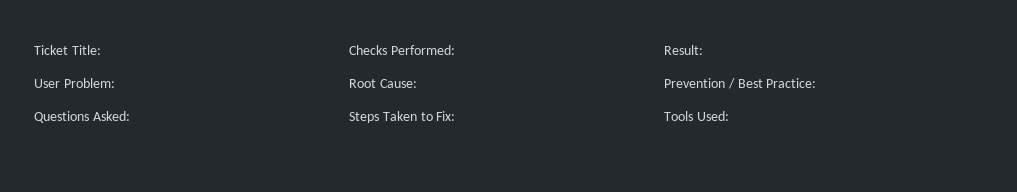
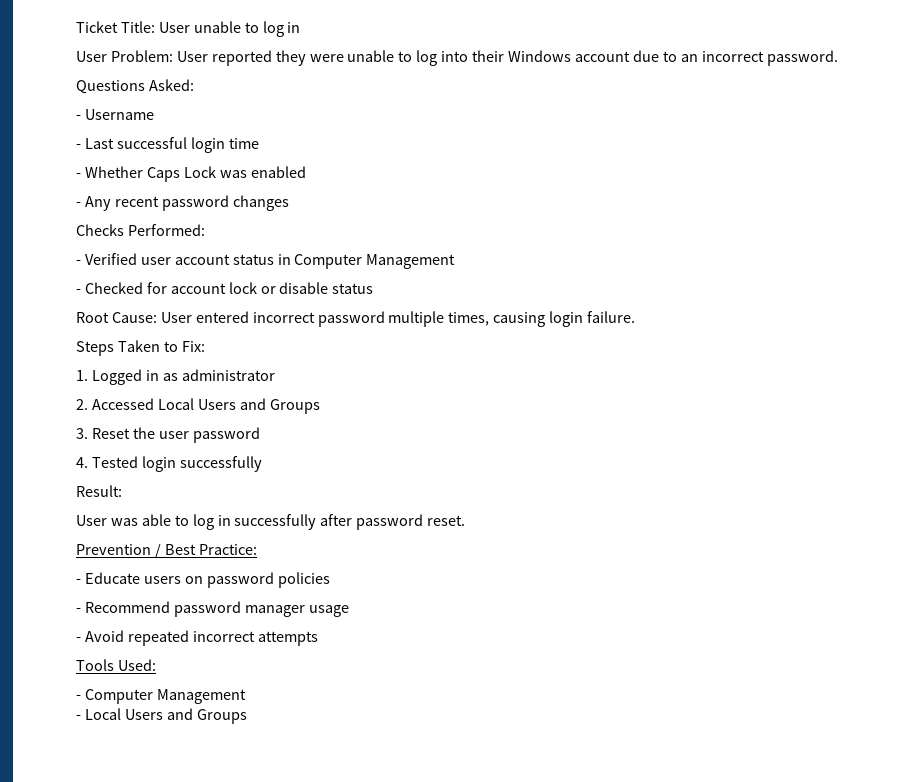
[34,78,115,88] [34,111,130,123] [349,45,455,55] [349,79,417,88] [349,111,456,123] [664,45,703,55] [664,78,817,89] [664,111,729,121] // User Problem: // Questions Asked: // Checks Performed: // Root Cause: // Steps Taken to Fix: // Result: // Prevention / Best Practice: // Tools Used: -> [158,21,301,37] [76,50,838,66] [76,79,194,94] [76,109,154,120] [76,137,259,153] [76,166,306,182] [76,195,289,211] [76,224,205,236] [76,253,456,269] [76,282,374,294] [76,311,636,327] [76,340,205,356] [76,369,275,385] [76,398,320,414] [76,427,260,443] [76,456,262,472] [76,485,122,497] [76,514,466,530] [76,543,257,558] [76,572,330,588] [76,601,349,617] [76,630,318,646] [76,659,156,671] [76,689,246,704] [76,708,247,724] User unable to log in // User Problem: User reported they were unable to log into their Windows account due to an incorrect password. // Questions Asked: // - Username // - Last successful login time // - Whether Caps Lock was enabled // - Any recent password changes // Checks Performed: // - Verified user account status in Computer Management // - Checked for account lock or disable status // Root Cause: User entered incorrect password multiple times, causing login failure. // Steps Taken to Fix: // 1. Logged in as administrator // 2. Accessed Local Users and Groups // 3. Reset the user password // 4. Tested login successfully // Result: // User was able to log in successfully after password reset. // Prevention / Best Practice: // - Educate users on password policies // - Recommend password manager usage // - Avoid repeated incorrect attempts // Tools Used: // - Computer Management // - Local Users and Groups

